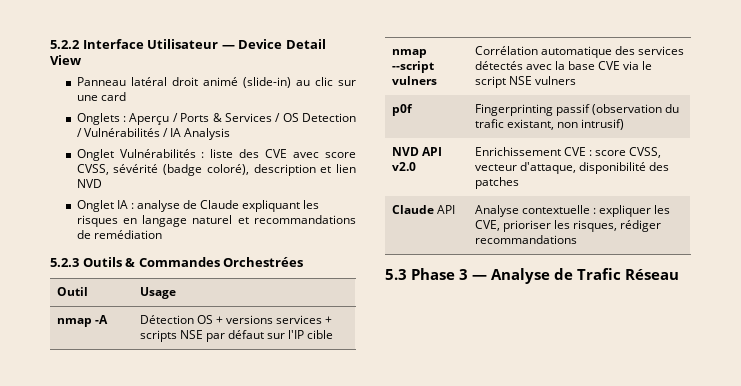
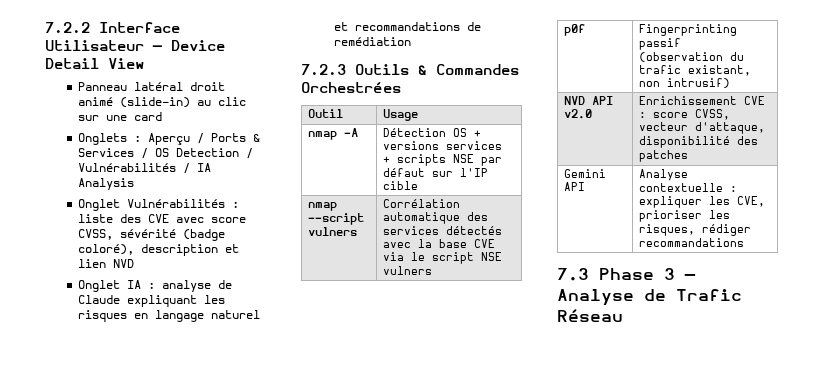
[50,40,80,49] 5.2.2 -> [45,22,90,33] 7.2.2
[50,258,79,267] 5.2.3 -> [301,64,346,75] 7.2.3
[391,205,434,214] Claude -> [563,169,606,178] Gemini
[385,269,407,280] 5.3 -> [557,268,589,281] 7.3

